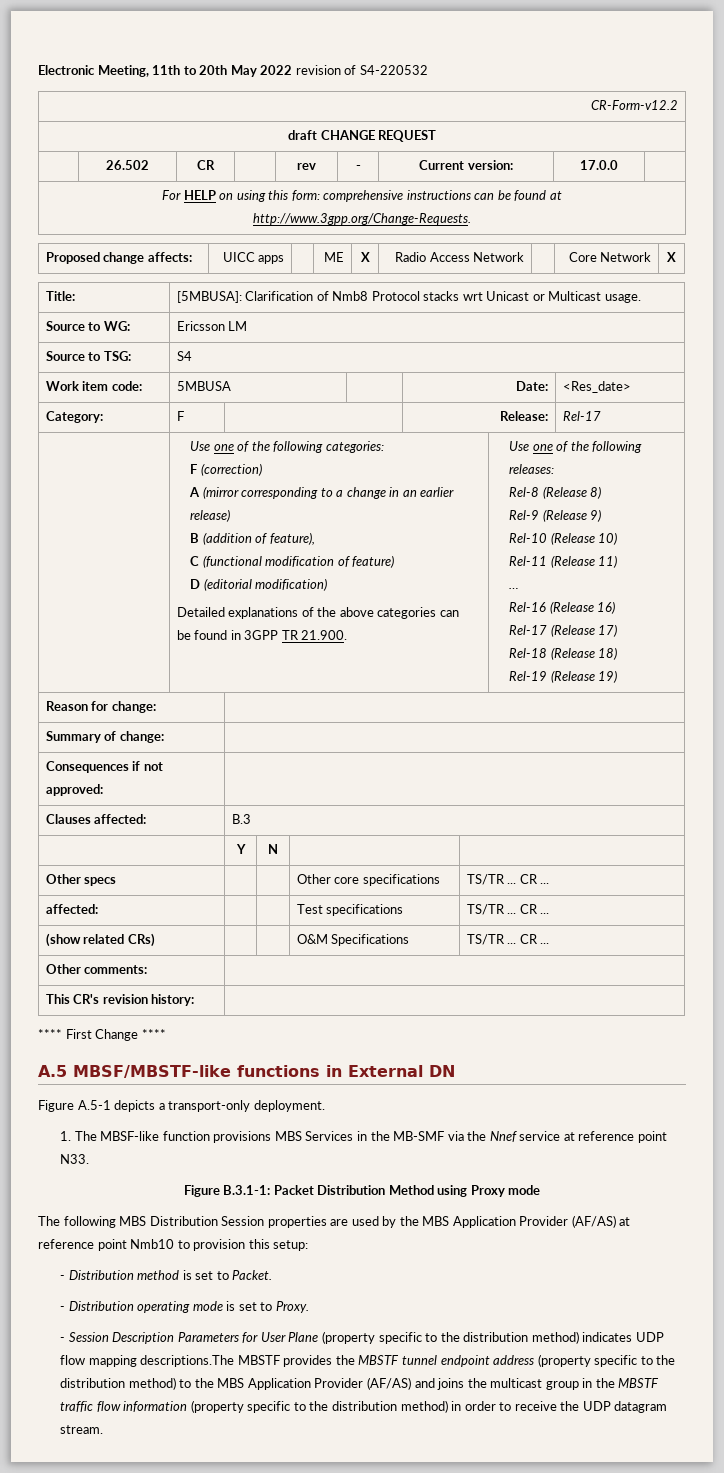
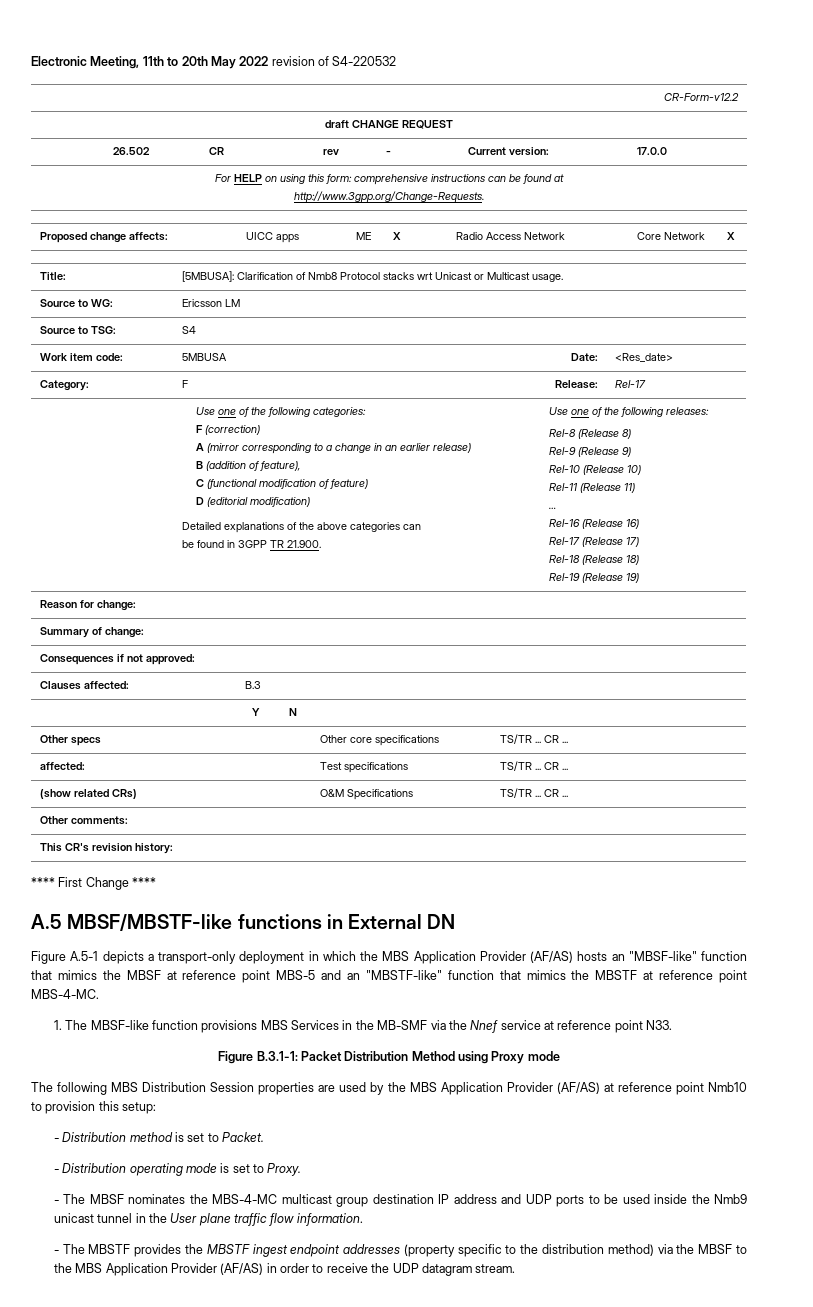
[253,1100,325,1112] deployment. -> [239,951,747,964] [31,970,748,983] [31,989,99,999] deployment in which the MBS Application Provider (AF/AS) hosts an "MBSF-like" function that mimics the MBSF at reference point MBS-5 and an "MBSTF-like" function that mimics the MBSTF at reference point MBS-4-MC.
[68,1331,664,1344] [60,1354,676,1367] [60,1377,176,1390] Session Description Parameters for User Plane (property specific to the distribution method) indicates UDP flow mapping descriptions.The MBSTF provides the MBSTF tunnel endpoint address (property specific to the distribution method) -> [63,1194,747,1207] [53,1213,363,1226] [53,1244,733,1257] The MBSF nominates the MBS-4-MC multicast group destination IP address and UDP ports to be used inside the Nmb9 unicast tunnel in the User plane traffic flow information. // - The MBSTF provides the MBSTF ingest endpoint addresses (property specific to the distribution method) via the MBSF
[414,1378,660,1390] [60,1400,448,1413] and joins the multicast group in the MBSTF traffic flow information (property specific to the distribution method) -> (264, 1269) none

